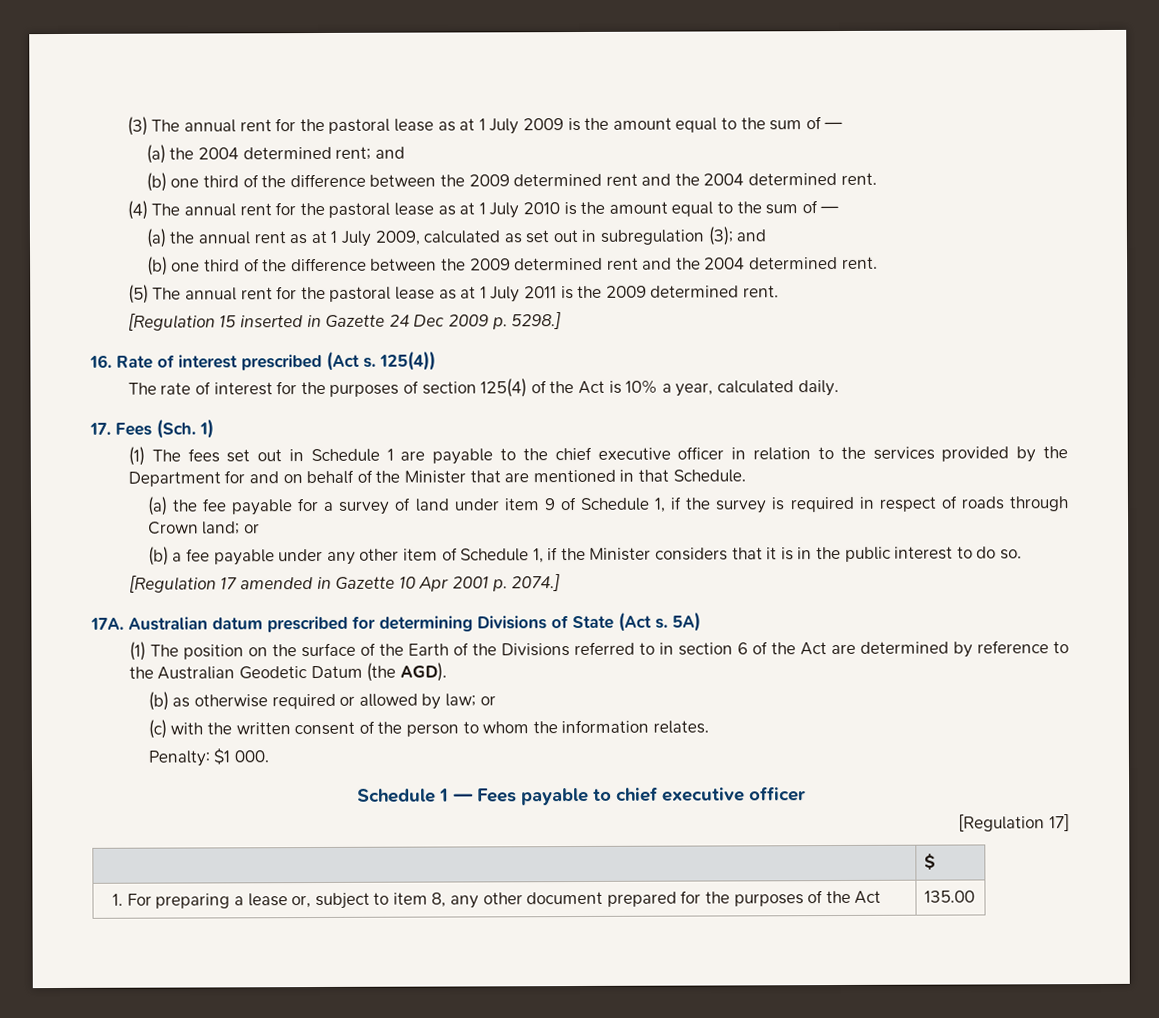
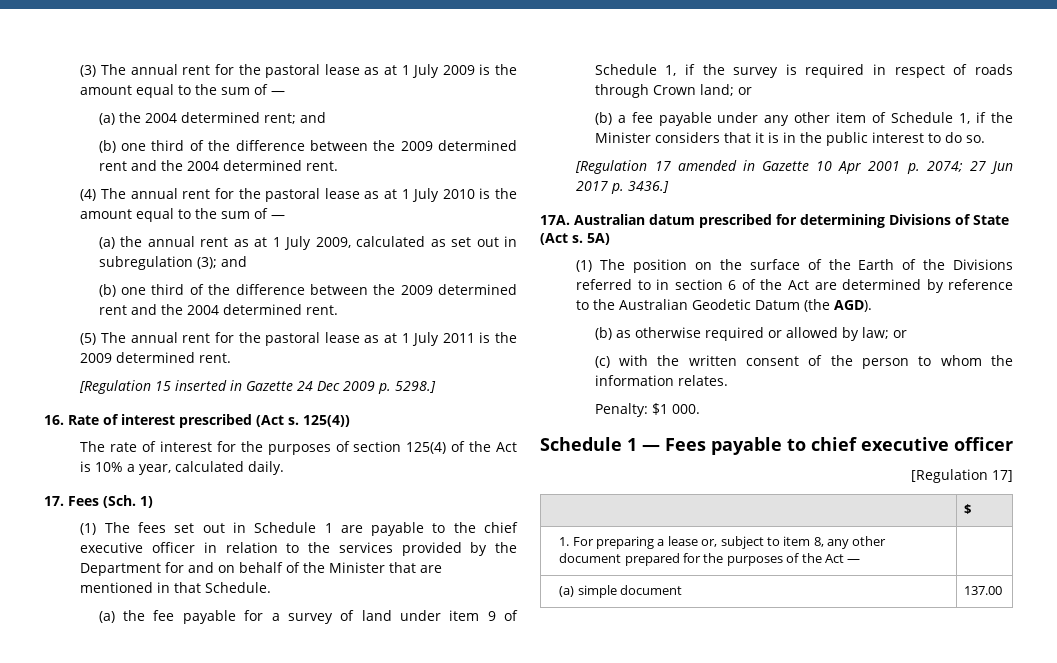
[511,573,561,592] 2074.] -> [926,161,1013,174] [576,181,670,194] 2074; 27 Jun 2017 p. 3436.]
[923,890,975,903] | 135.00 -> [847,559,861,563] [559,585,682,598] [964,586,1003,595] — | // (a) simple document | 137.00

